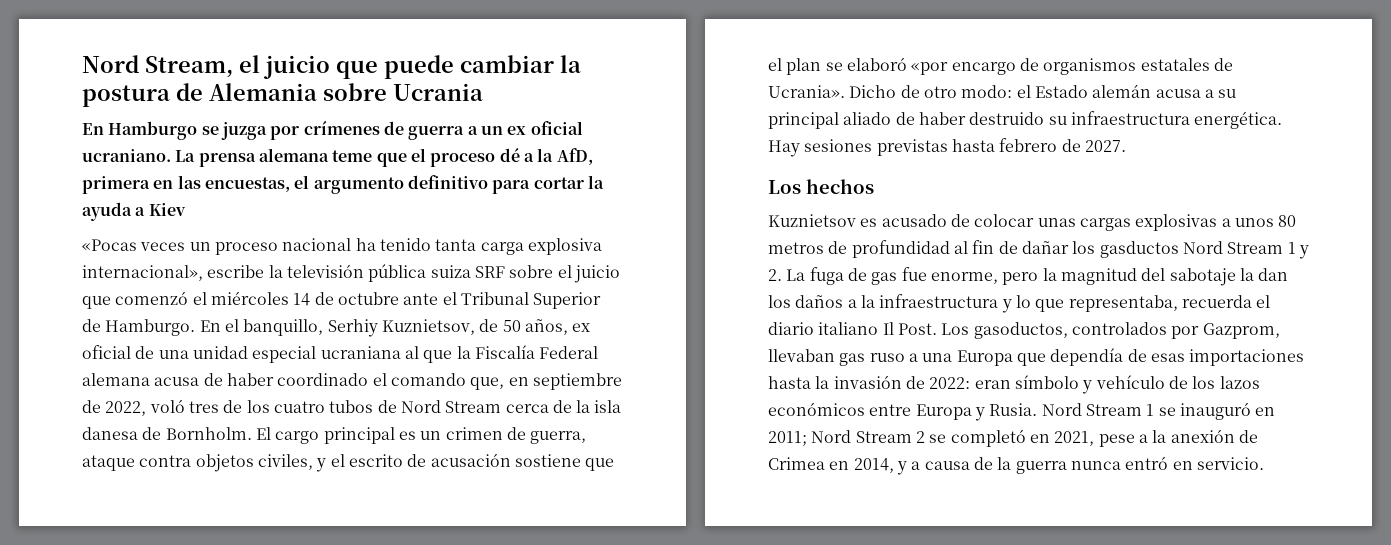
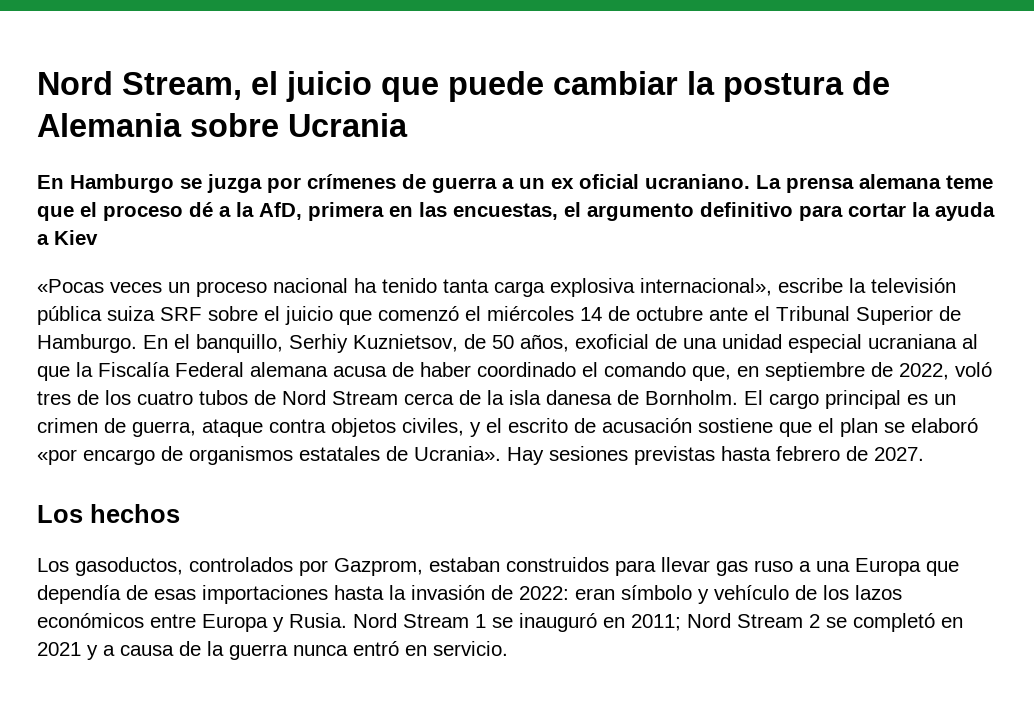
[572,323,591,332] [82,345,131,359] ex oficial -> [575,334,649,349] exoficial
[849,84,1237,98] [768,111,1283,129] Dicho de otro modo: el Estado alemán acusa a su principal aliado de haber destruido su infraestructura energética. -> (501, 453) none
[768,214,1297,231] [768,240,1309,259] [768,267,1289,286] [768,294,1271,313] [768,322,937,335] Kuznietsov es acusado de colocar unas cargas explosivas a unos 80 metros de profundidad al fin de dañar los gasductos Nord Stream 1 y 2. La fuga de gas fue enorme, pero la magnitud del sabotaje la dan los daños a la infraestructura y lo que representaba, recuerda el diario italiano Il Post. -> (180, 513) none
[768,349,835,362] llevaban -> [429,557,710,576] estaban construidos para llevar
[1054,429,1258,447] [768,457,894,473] 2021, pese a la anexión de Crimea en 2014, -> [37,642,81,656] 2021

